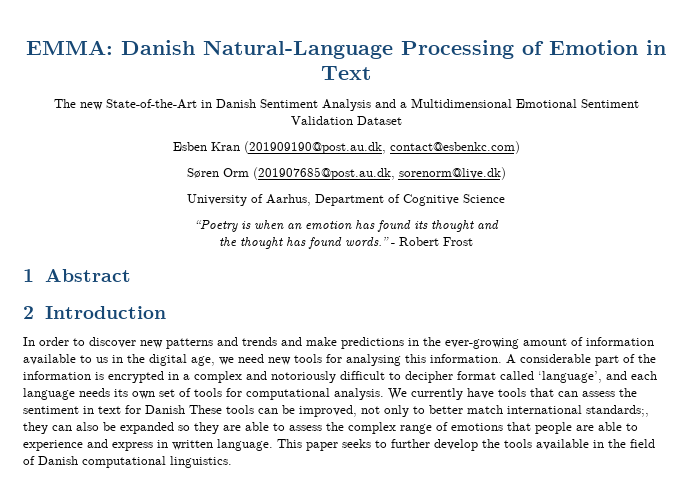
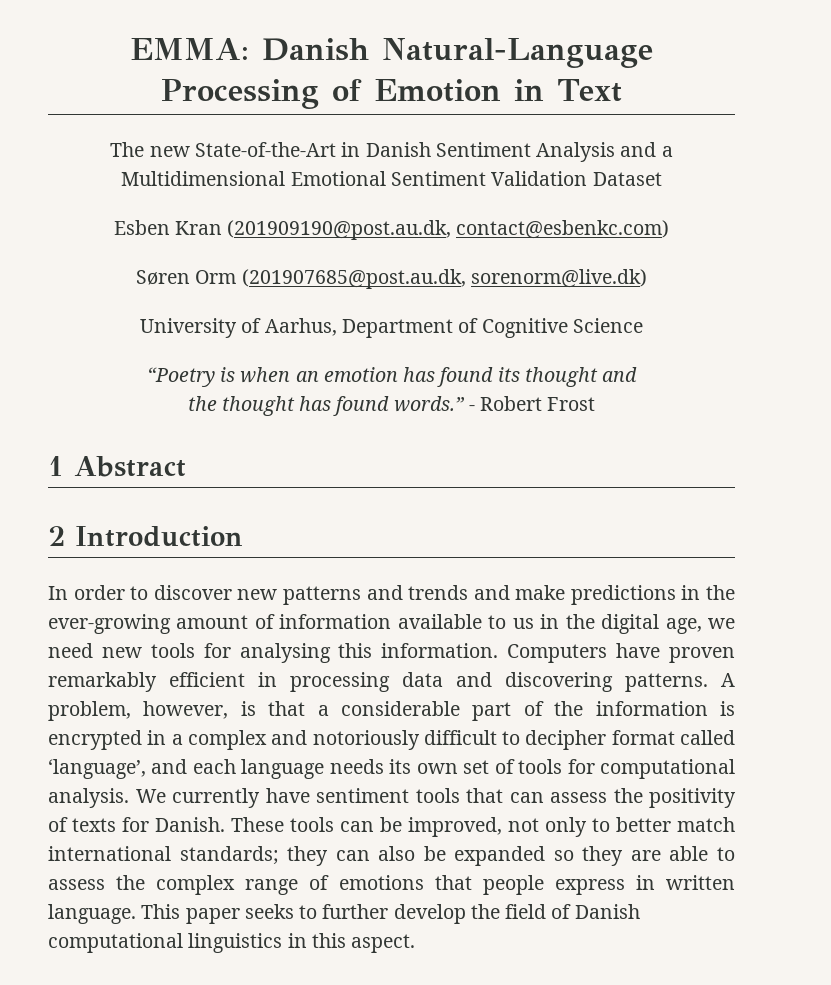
[506,354,516,364] A -> [507,643,736,663] [48,672,735,692] [48,701,329,721] Computers have proven remarkably efficient in processing data and discovering patterns. A problem, however, is that a
(494, 393) none -> [316,788,409,803] sentiment
[23,405,185,414] sentiment in text for Danish -> [649,788,736,808] [48,817,225,832] positivity of texts for Danish.
[586,405,649,417] standards;, -> [179,846,279,865] standards;
[576,422,638,431] [23,439,108,451] are able to experience and -> (544, 885) none
[504,439,655,450] [23,456,232,468] tools available in the field of Danish computational linguistics. -> [505,904,640,919] [48,933,416,953] field of Danish computational linguistics in this aspect.

